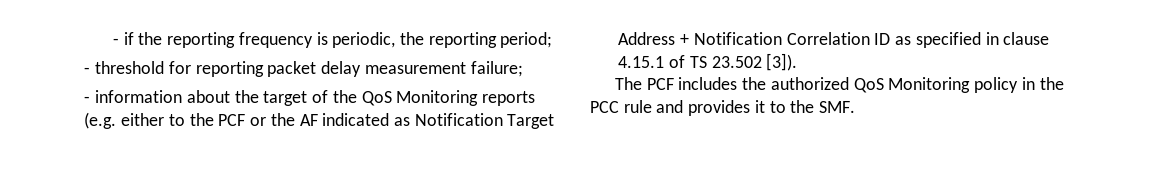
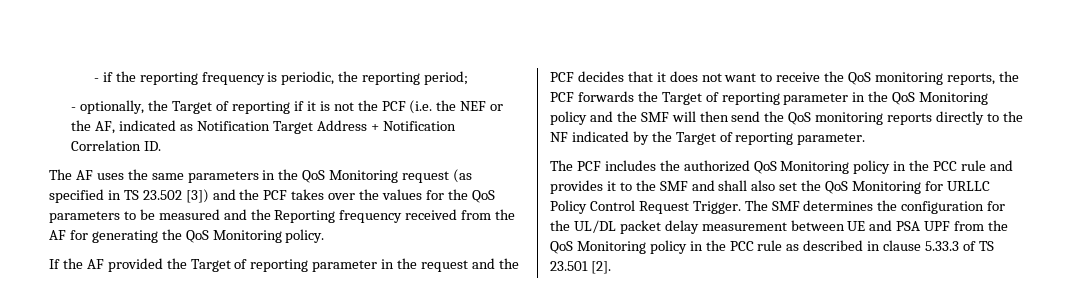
[95,61,523,77] [84,90,536,106] [84,112,246,129] threshold for reporting packet delay measurement failure; // - information about the target of the QoS Monitoring reports (e.g. either to the PCF -> [80,100,487,114] optionally, the Target of reporting if it is not the PCF (i.e. the NEF
[299,114,318,126] AF -> [95,121,116,134] AF,
[874,32,1050,48] [618,53,798,71] ID as specified in clause 4.15.1 of TS 23.502 [3]). -> [144,141,162,151] [49,169,473,183] [49,189,495,203] [49,209,516,223] [49,229,325,243] [49,258,519,272] [550,71,1019,85] [550,91,989,105] [550,111,1023,125] [550,131,866,145] ID. // The AF uses the same parameters in the QoS Monitoring request (as specified in TS 23.502 [3]) and the PCF takes over the values for the QoS parameters to be measured and the Reporting frequency received from the AF for generating the QoS Monitoring policy. // If the AF provided the Target of reporting parameter in the request and the PCF decides that it does not want to receive the QoS monitoring reports, the PCF forwards the Target of reporting parameter in the QoS Monitoring policy and the SMF will then send the QoS monitoring reports directly to the NF indicated by the Target of reporting parameter.
[819,101,856,113] SMF. -> [659,180,990,194] [550,200,1006,214] [550,220,1009,234] [550,240,994,254] [550,261,611,274] SMF and shall also set the QoS Monitoring for URLLC Policy Control Request Trigger. The SMF determines the configuration for the UL/DL packet delay measurement between UE and PSA UPF from the QoS Monitoring policy in the PCC rule as described in clause 5.33.3 of TS 23.501 [2].

